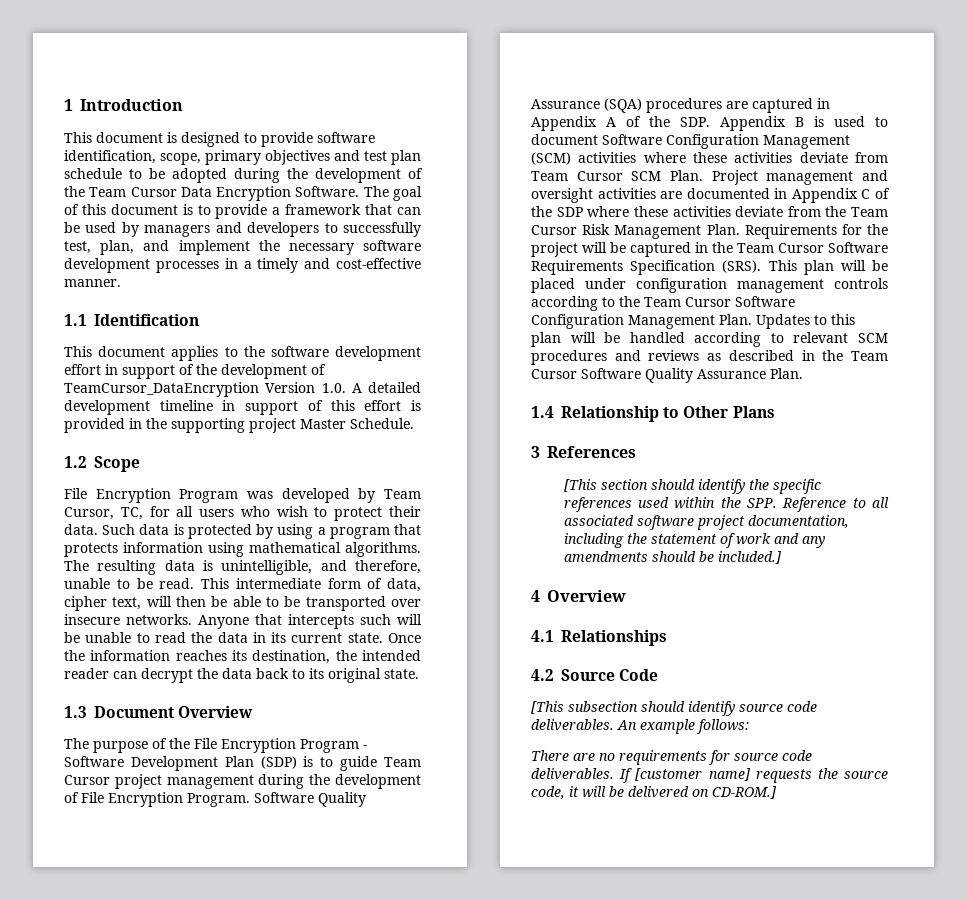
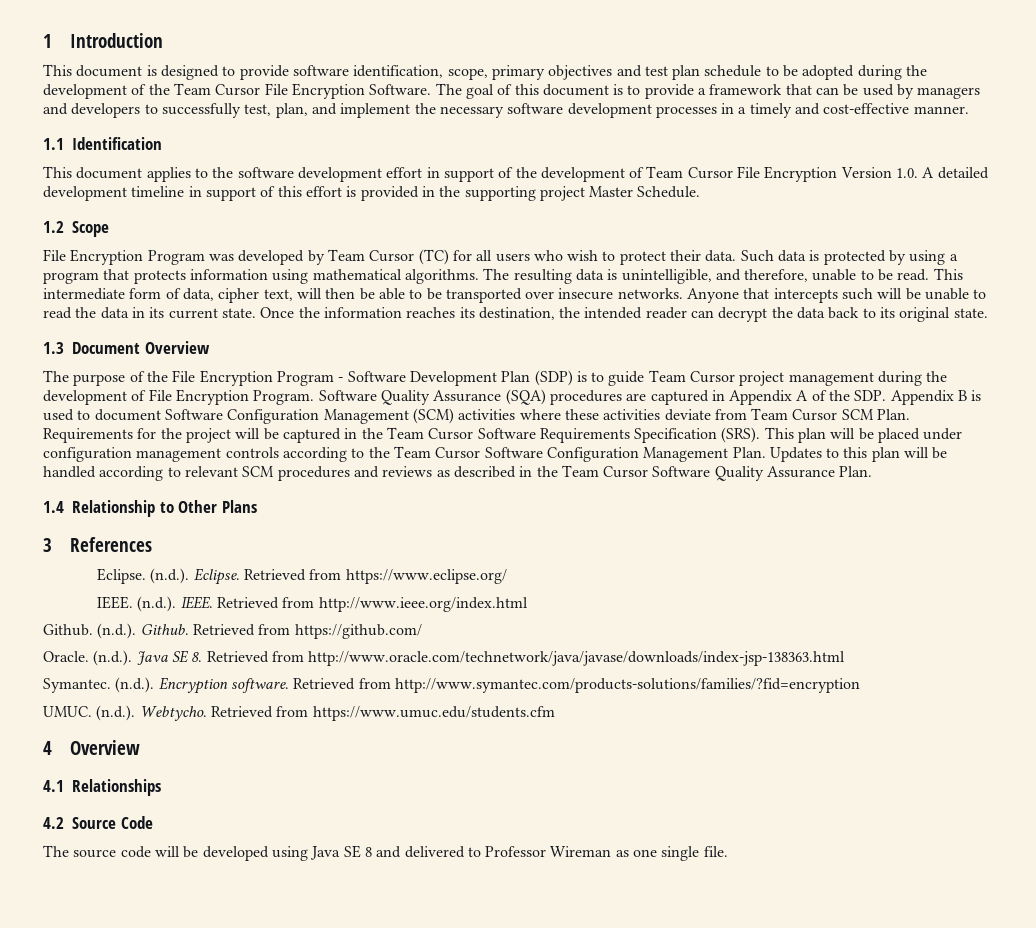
[180,187,212,197] Data -> [264,83,288,95] File
[64,382,259,397] TeamCursor_DataEncryption -> [646,166,838,182] Team Cursor File Encryption
[64,507,143,520] Cursor, TC, -> [369,249,449,265] Cursor (TC)
[711,170,888,185] [531,188,890,203] [531,206,888,217] [531,224,740,239] Project management and oversight activities are documented in Appendix C of the SDP where these activities deviate from the Team Cursor Risk Management Plan. -> (911, 414) none
[563,479,821,494] [563,497,889,512] [563,515,849,530] [563,533,825,548] [563,551,782,564] [This section should identify the specific references used within the SPP. Reference to all associated software project documentation, including the statement of work and any amendments should be included.] -> [97,568,507,585] [97,596,528,612] [43,623,422,639] [43,650,846,666] [43,677,860,694] [43,705,555,721] Eclipse. (n.d.). Eclipse. Retrieved from https://www.eclipse.org/ // IEEE. (n.d.). IEEE. Retrieved from http://www.ieee.org/index.html // Github. (n.d.). Github. Retrieved from https://github.com/ // Oracle. (n.d.). Java SE 8. Retrieved from http://www.oracle.com/technetwork/java/javase/downloads/index-jsp-138363.html // Symantec. (n.d.). Encryption software. Retrieved from http://www.symantec.com/products-solutions/families/?fid=encryption // UMUC. (n.d.). Webtycho. Retrieved from https://www.umuc.edu/students.cfm
[531,701,817,716] [531,719,749,734] [531,750,812,765] [531,768,888,783] [531,786,777,800] [This subsection should identify source code deliverables. An example follows: // There are no requirements for source code deliverables. If [customer name] requests the source code, it will be delivered on CD-ROM.] -> [43,845,728,861] The source code will be developed using Java SE 8 and delivered to Professor Wireman as one single file.

